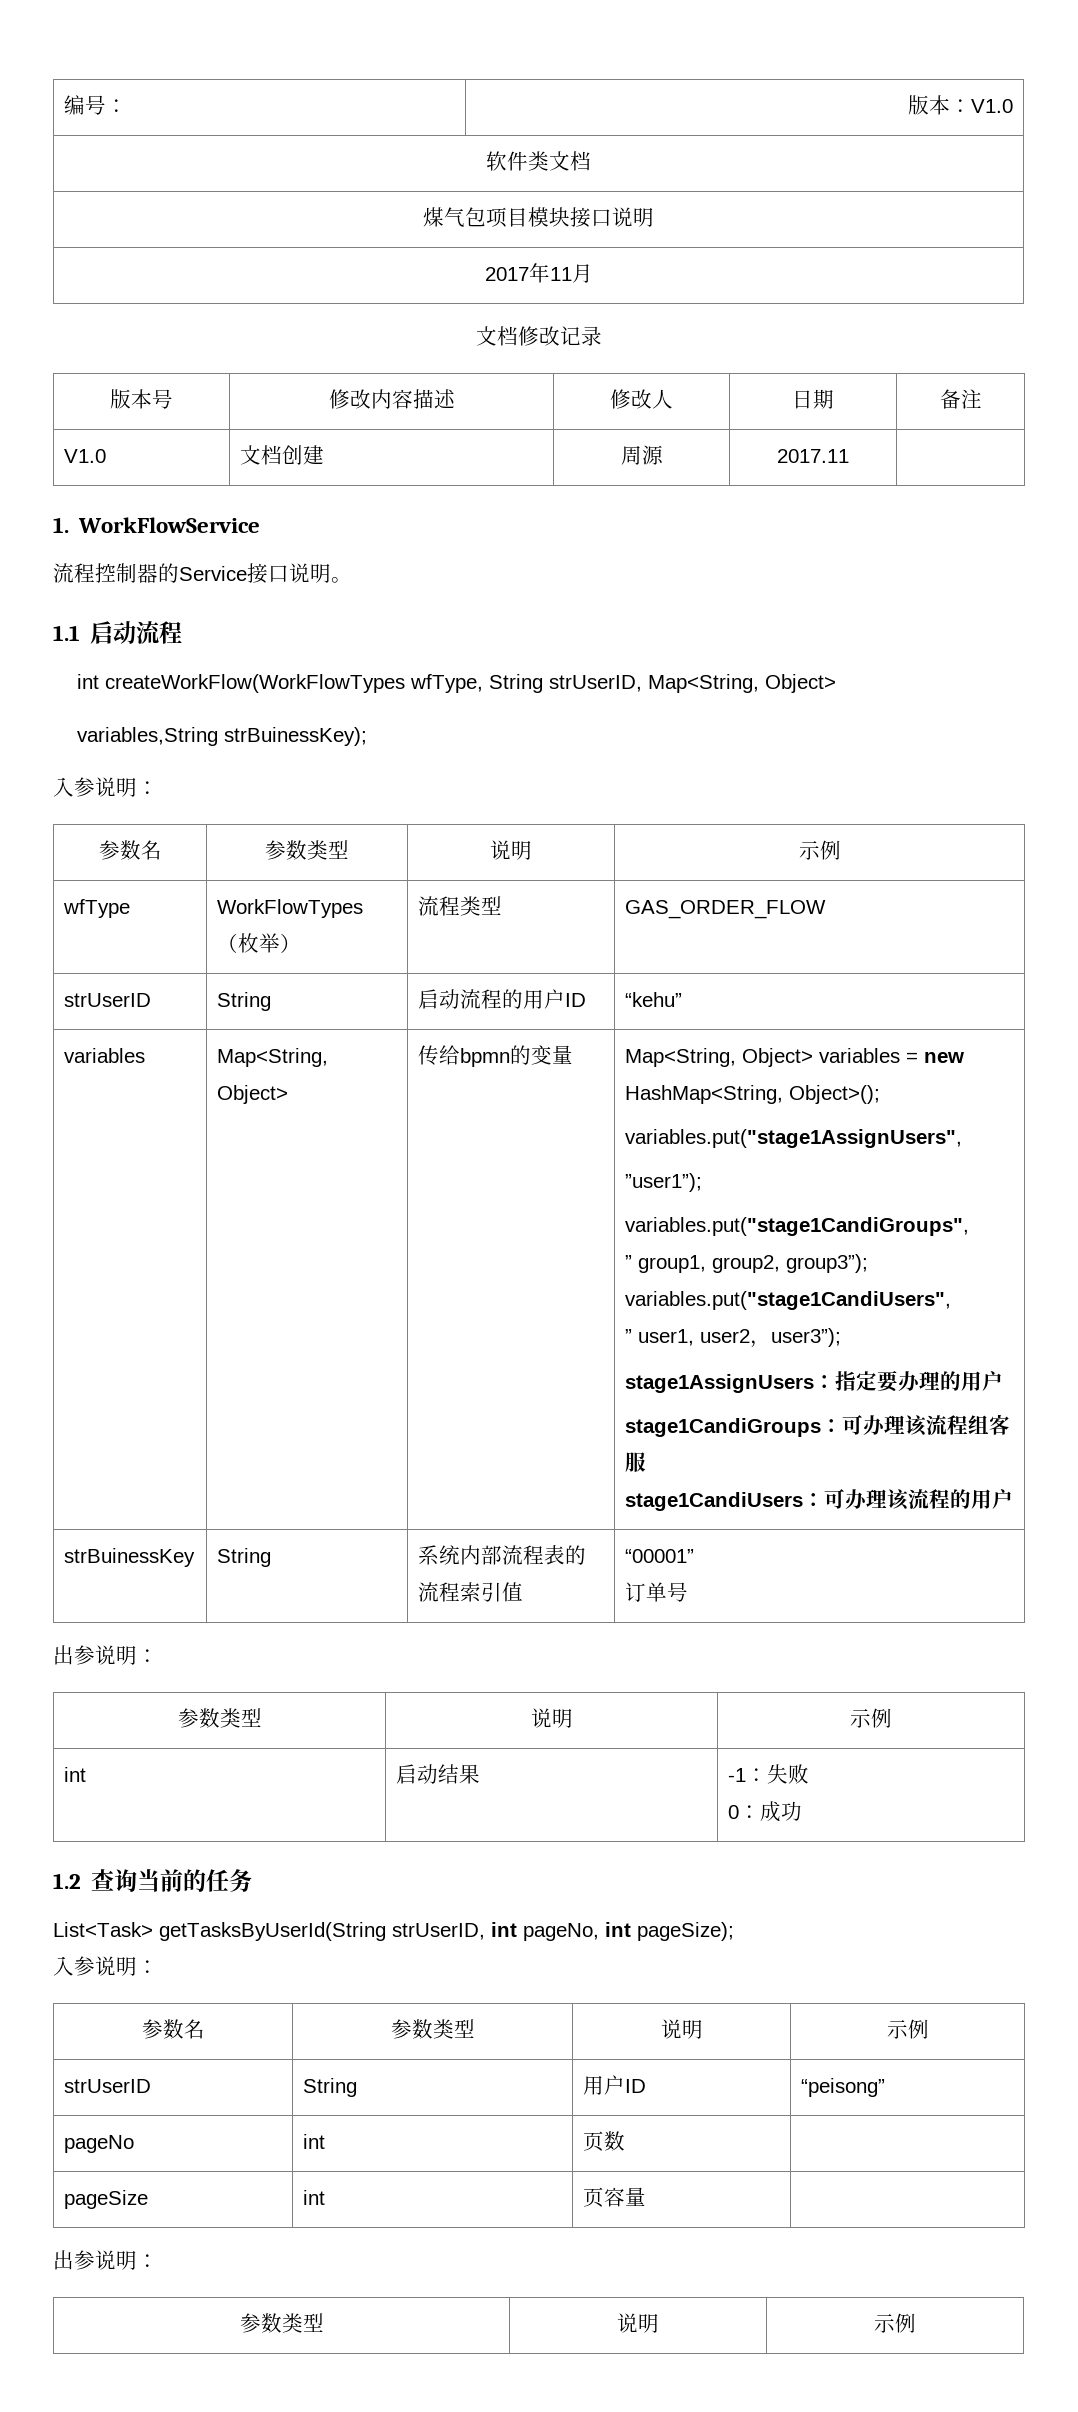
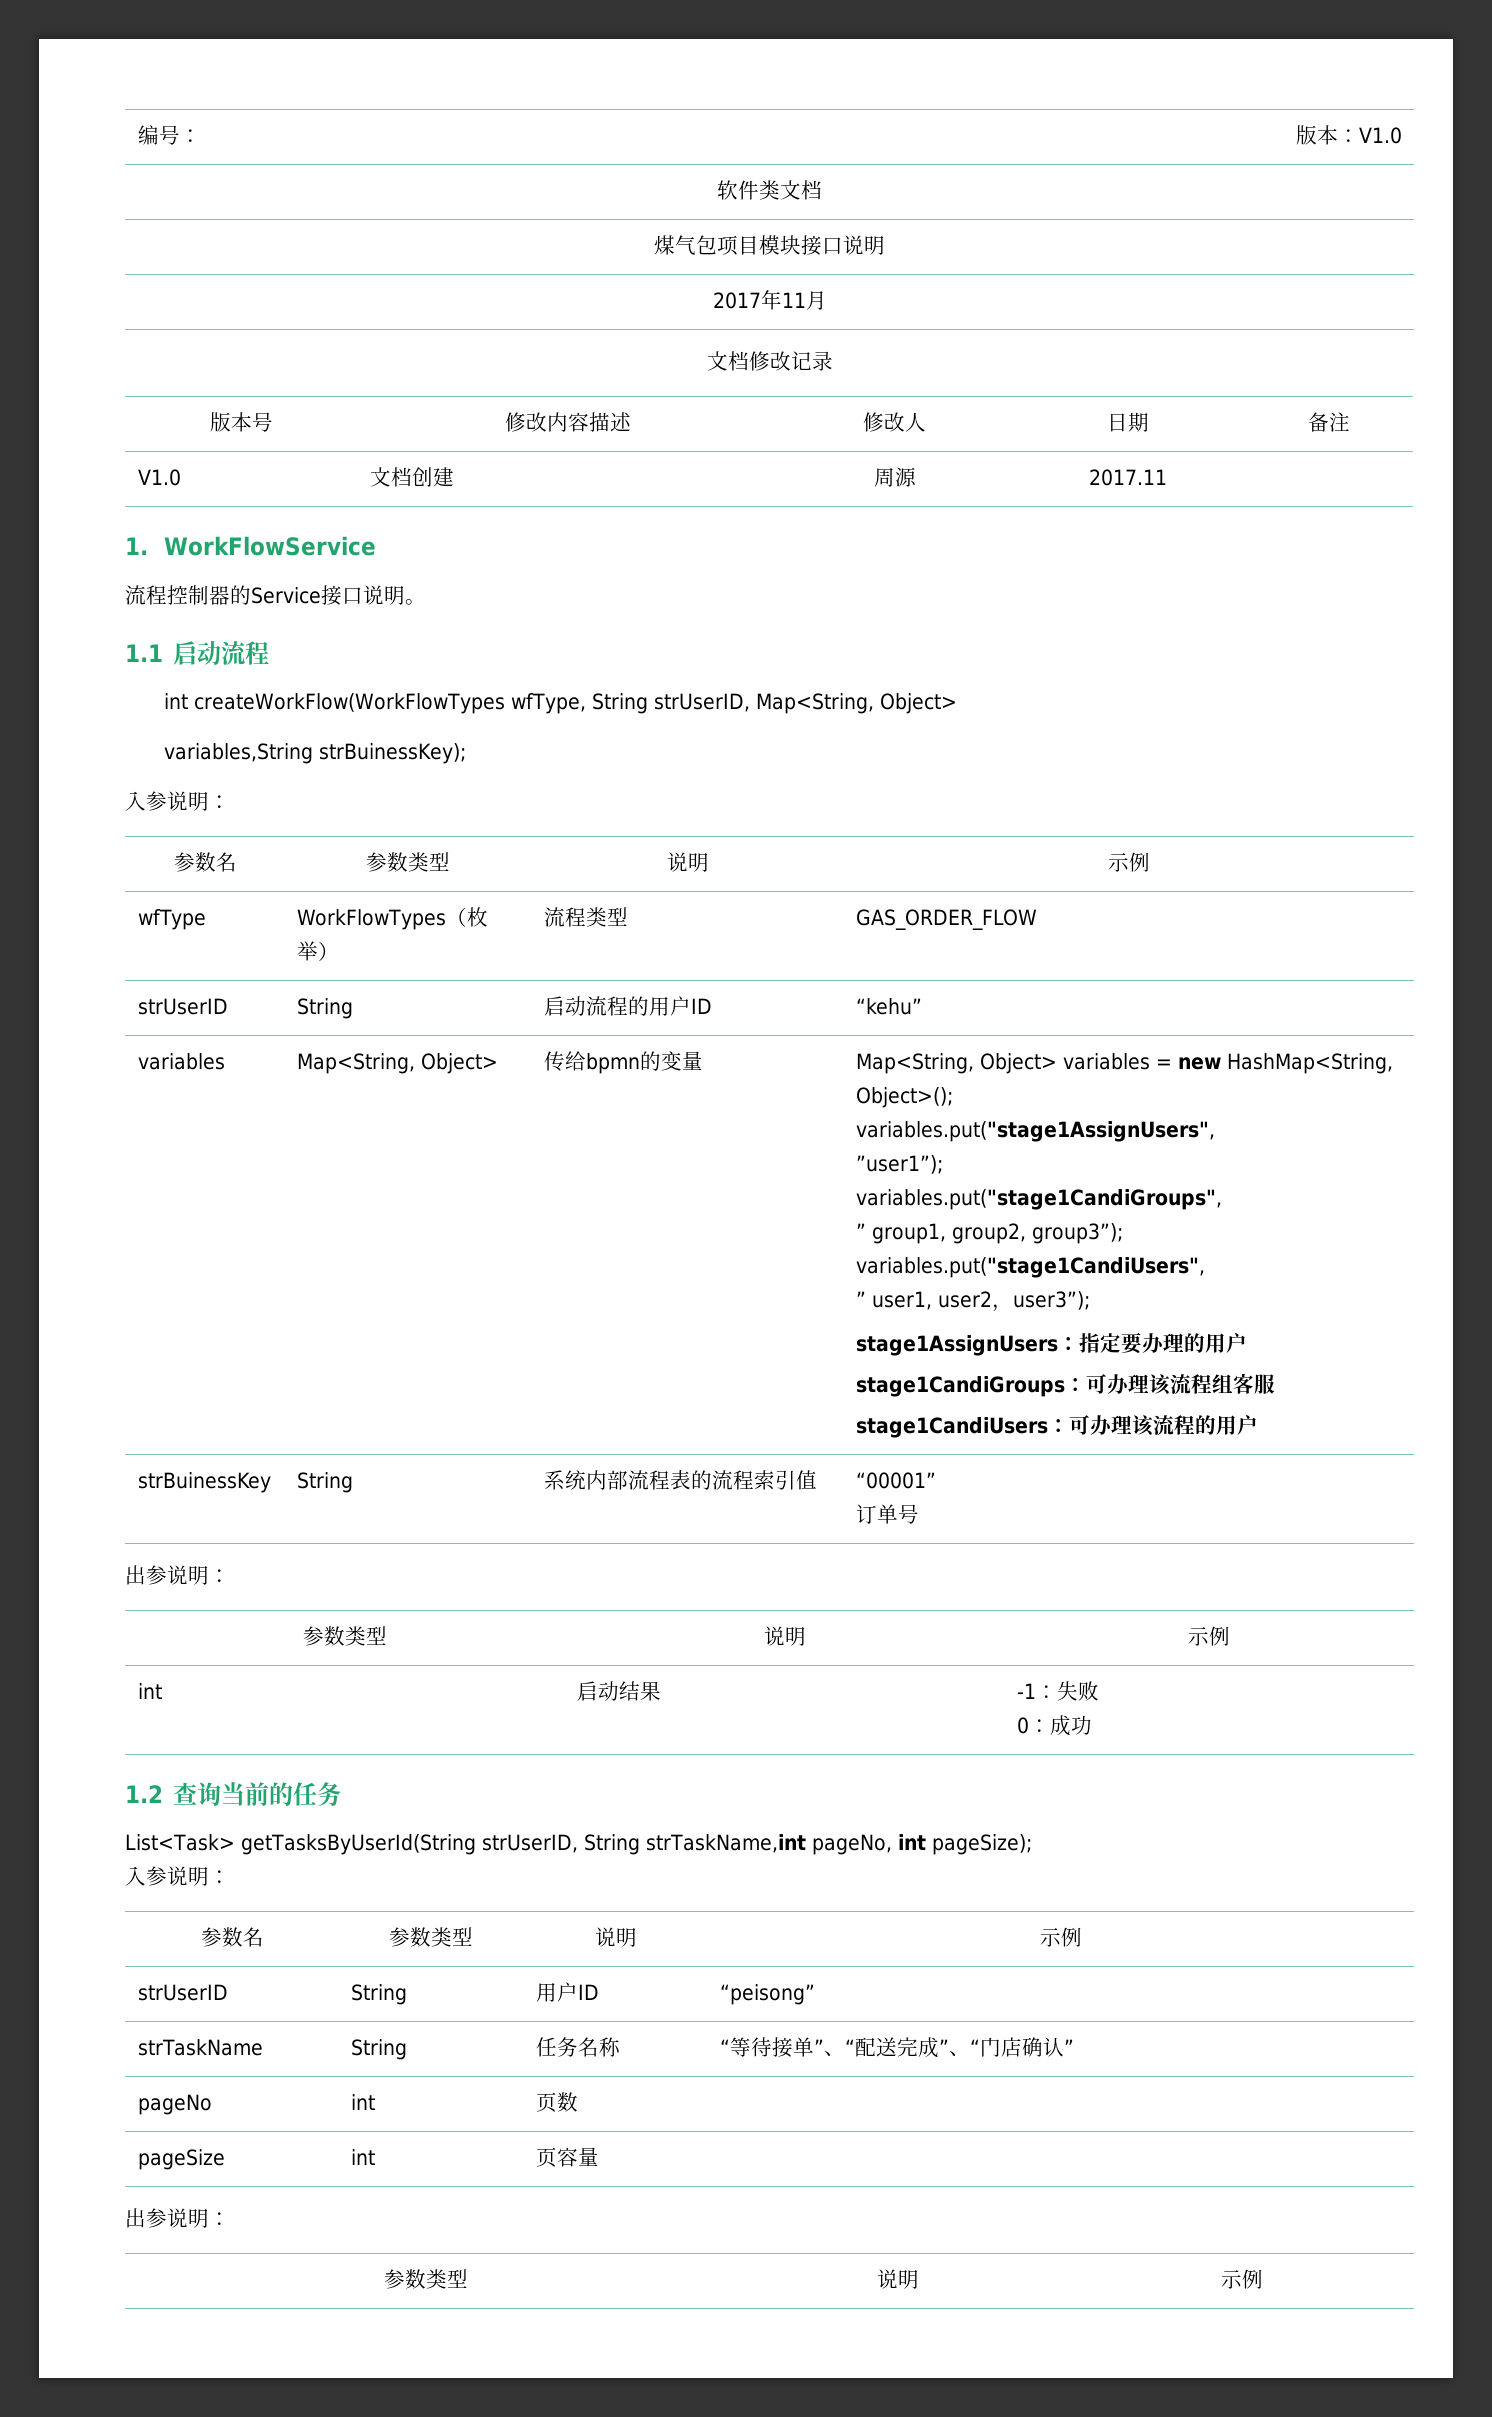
[491,1922,517,1937] int -> [583,1834,806,1855] String strTaskName,int
(886, 2087) none -> [137,2039,264,2056] [350,2039,407,2060] [535,2037,620,2057] [719,2037,1074,2058] // strTaskName | String | 任务名称 | “等待接单”、“配送完成”、“门店确认”

